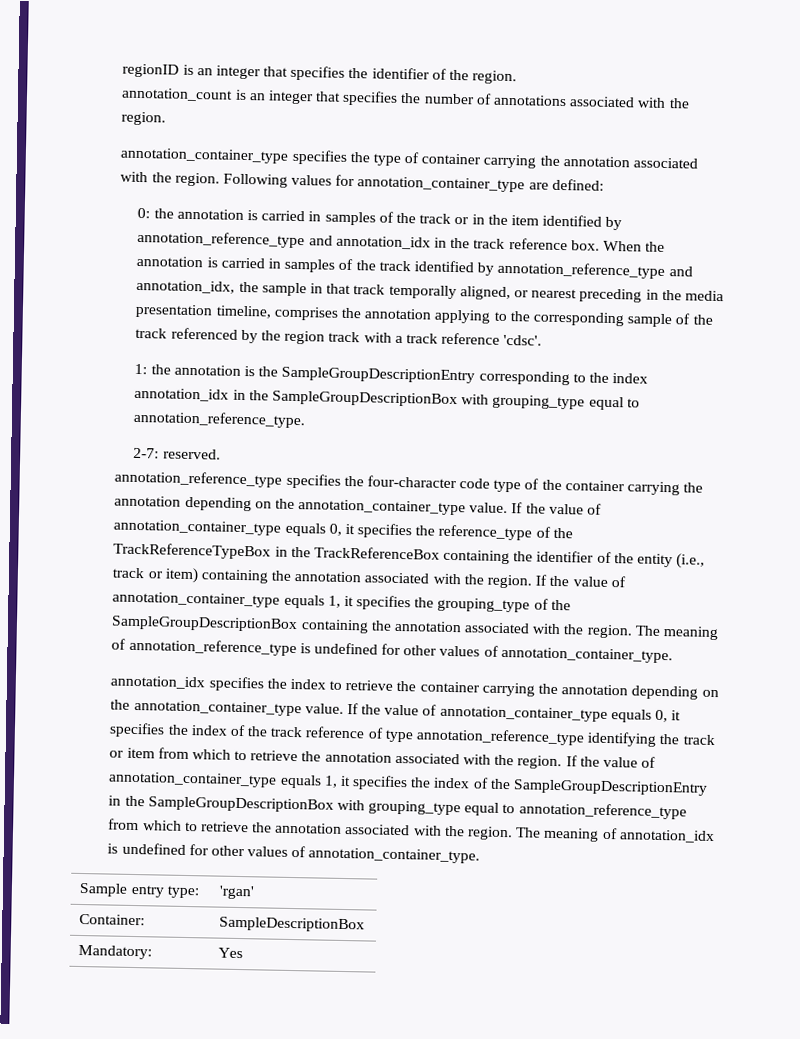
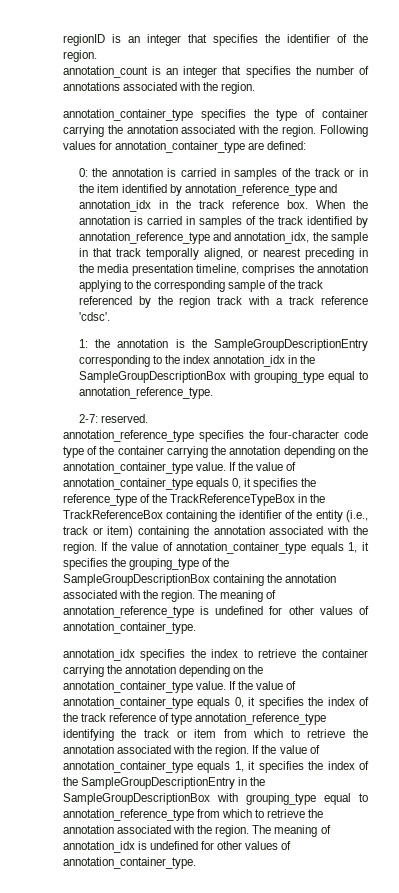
[79,882,199,899] [219,885,255,900] [79,913,146,926] [219,916,366,933] [78,944,153,960] [218,947,244,959] // Sample entry type: | 'rgan' // Container: | SampleDescriptionBox // Mandatory: | Yes -> (196, 863) none

